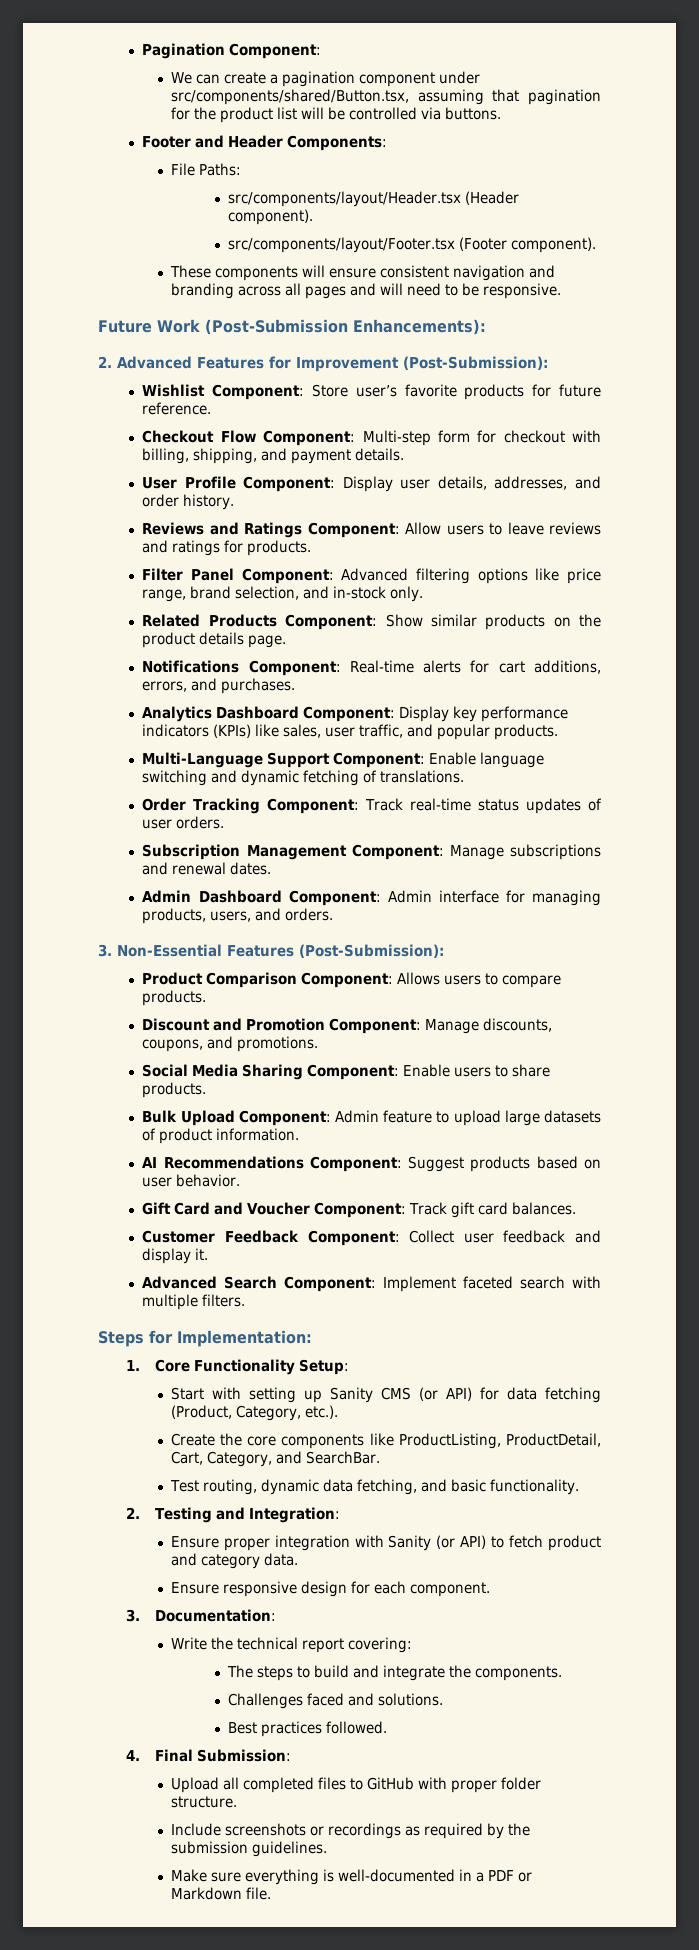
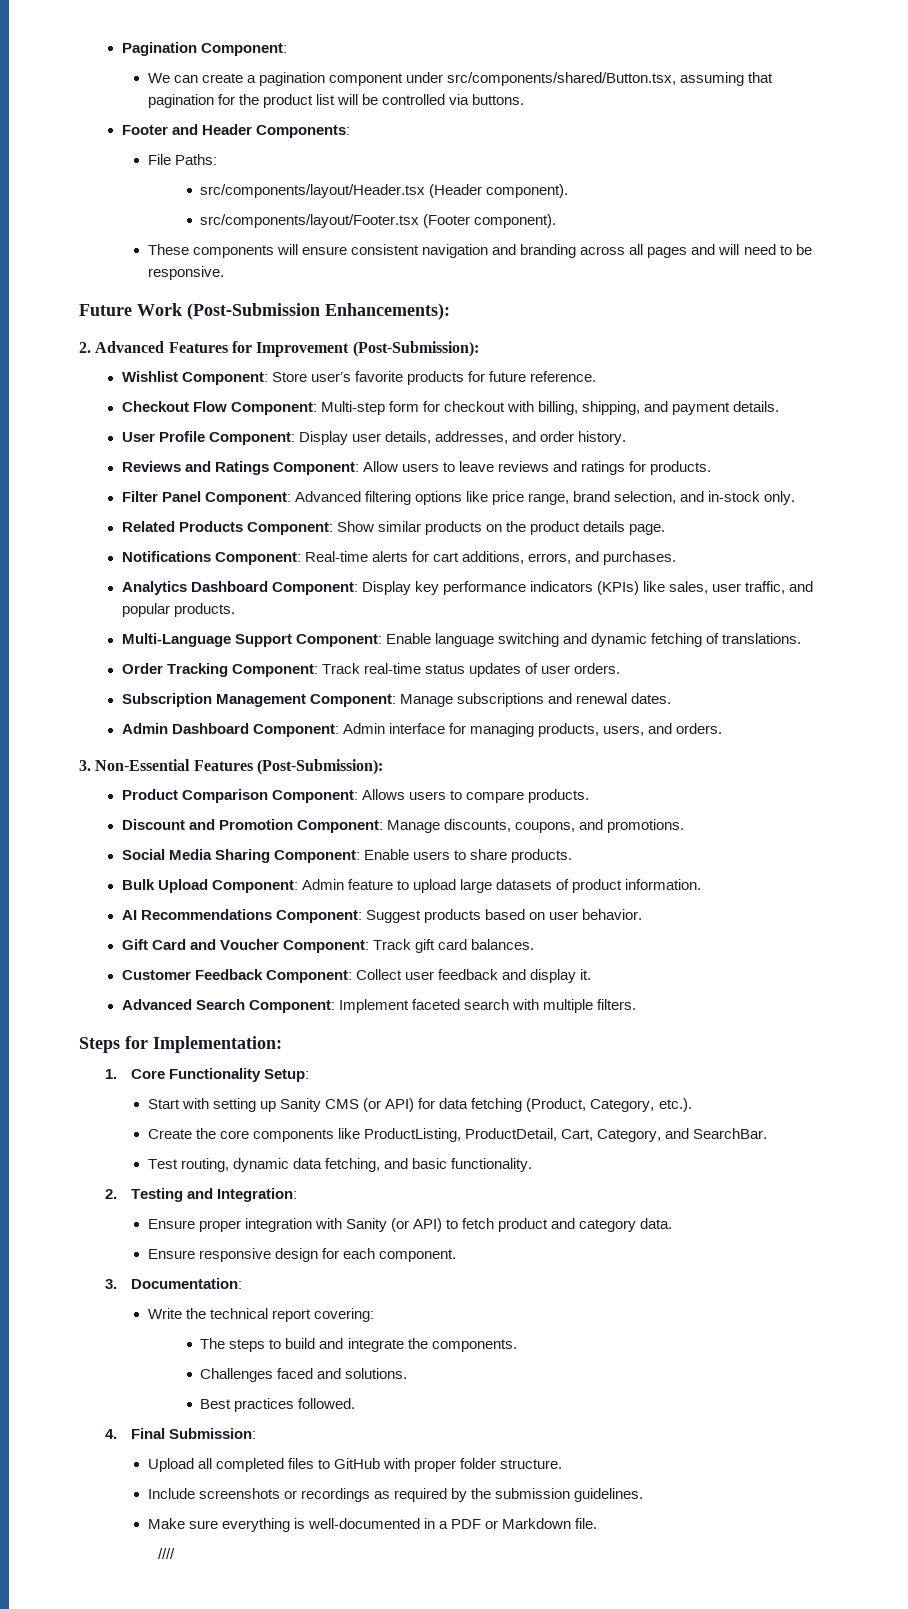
(271, 1893) none -> [157,1548,175,1559] // ////

